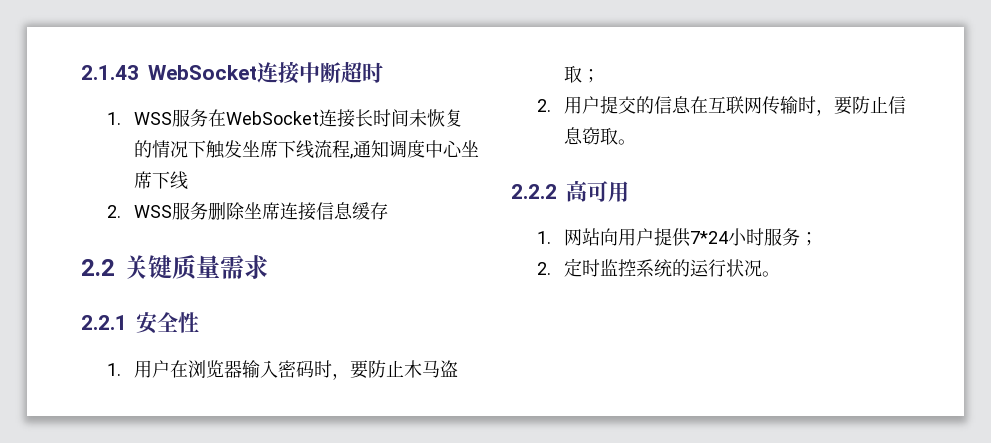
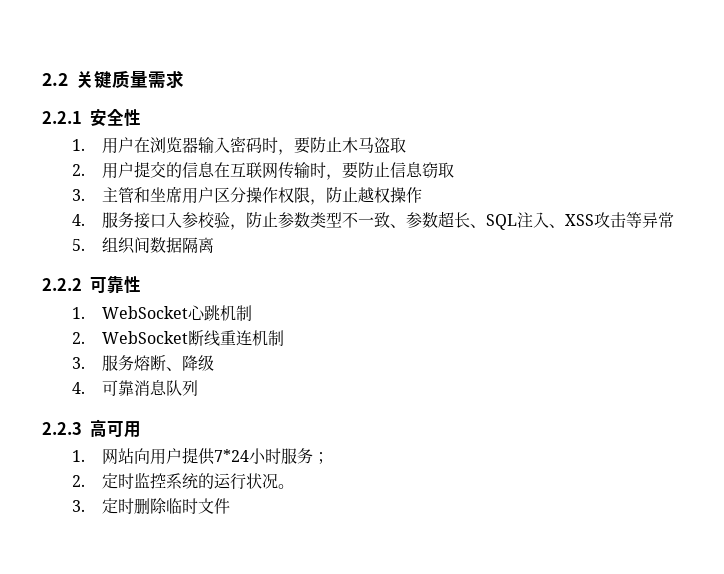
[81,61,383,84] [107,109,463,128] [133,140,479,159] [133,171,188,190] [107,202,388,221] 2.1.43 WebSocket连接中断超时 // 1. WSS服务在WebSocket连接长时间未恢复的情况下触发坐席下线流程,通知调度中心坐席下线 // 2. WSS服务删除坐席连接信息缓存 // -> (42, 79) none
[581,69,600,83] ； -> (406, 145) none
[617,139,636,145] [511,184,557,199] 。 // 2.2.2 -> [71,186,422,205] [71,211,674,230] [71,237,214,254] [42,276,141,294] [71,305,252,321] [71,330,284,346] [71,355,214,371] [71,380,198,396] [42,422,82,435] // 3.主管和坐席用户区分操作权限，防止越权操作 // 4.服务接口入参校验，防止参数类型不一致、参数超长、SQL注入、XSS攻击等异常 // 5.组织间数据隔离 // 2.2.2可靠性 // 1. WebSocket心跳机制 // 2. WebSocket断线重连机制 // 3.服务熔断、降级 // 4.可靠消息队列 // 2.2.3
(780, 274) none -> [71,498,230,514] // 3.定时删除临时文件

